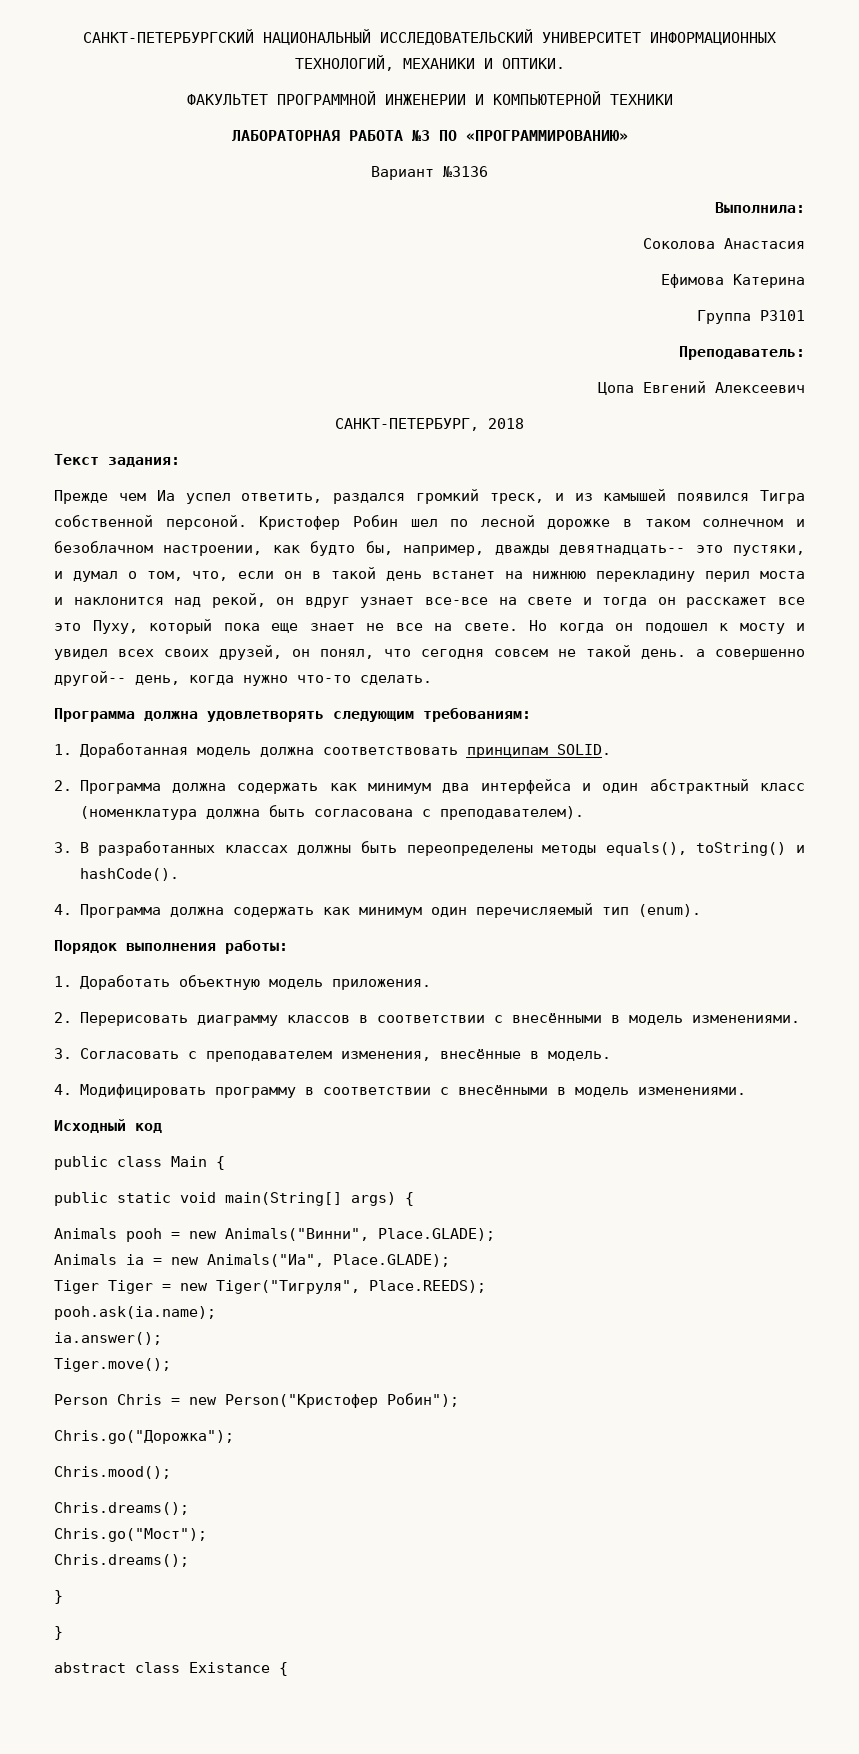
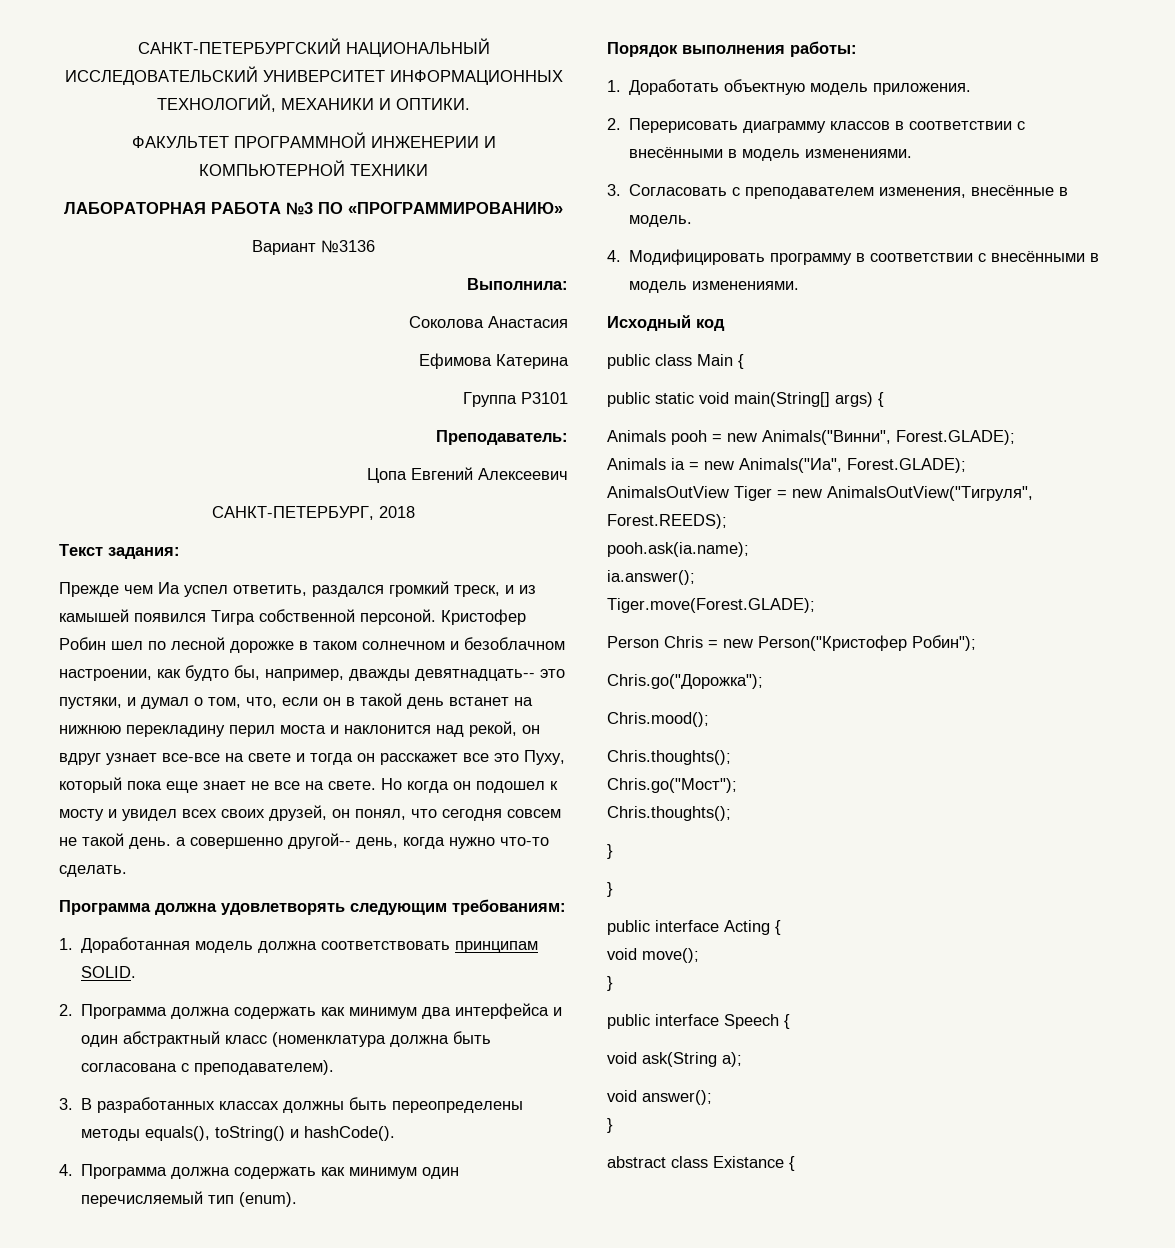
[378,1228,495,1241] Place.GLADE); -> [896,430,1015,445] Forest.GLADE);
[333,1254,450,1267] [54,1280,99,1294] Place.GLADE); // Tiger -> [847,458,966,473] [607,486,729,498] Forest.GLADE); // AnimalsOutView
[216,1280,486,1294] Tiger("Тигруля", Place.REEDS); -> [827,486,1033,501] [607,514,727,529] AnimalsOutView("Тигруля", Forest.REEDS);
[54,1358,171,1372] Tiger.move(); -> [607,598,815,613] Tiger.move(Forest.GLADE);
[54,1502,189,1515] Chris.dreams(); -> [607,750,731,765] Chris.thoughts();
[54,1554,189,1567] Chris.dreams(); -> [607,806,731,821] Chris.thoughts();
(63, 1633) none -> [607,920,781,935] [607,948,699,963] [607,976,613,991] [607,1014,790,1029] [607,1052,742,1067] [607,1090,712,1105] [607,1118,613,1133] // public interface Acting { // void move(); // } // public interface Speech { // void ask(String a); // void answer(); // }

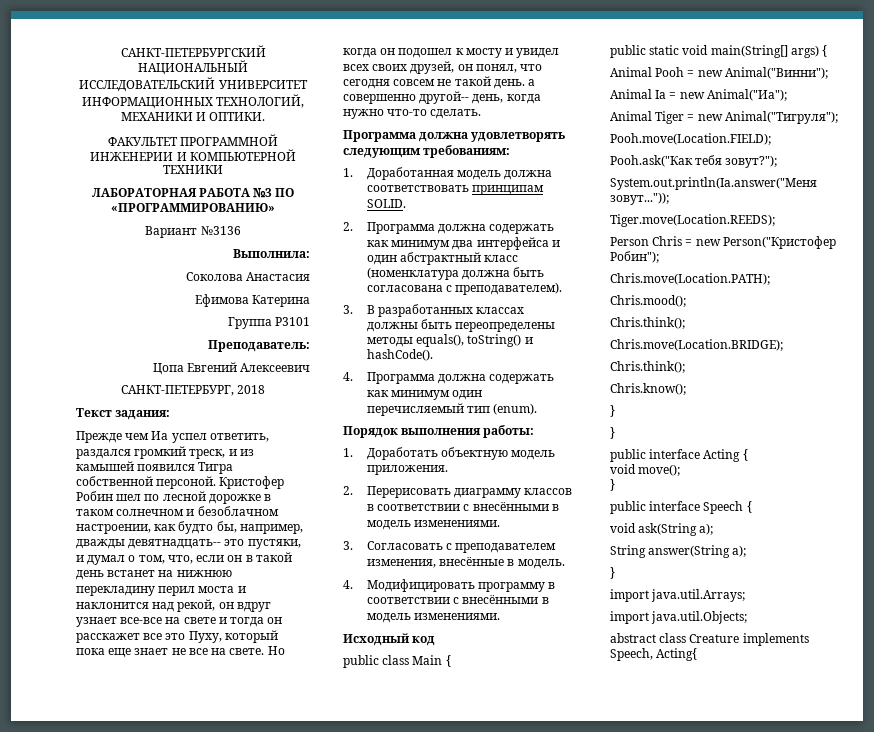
[607,430,1015,445] [607,458,966,473] [607,486,1033,501] [607,514,727,529] [607,542,749,557] [607,570,695,585] [607,598,815,613] Animals pooh = new Animals("Винни", Forest.GLADE); // Animals ia = new Animals("Иа", Forest.GLADE); // AnimalsOutView Tiger = new AnimalsOutView("Тигруля", Forest.REEDS); // pooh.ask(ia.name); // ia.answer(); // Tiger.move(Forest.GLADE); -> [610,67,828,79] [610,89,787,101] [610,111,838,124] [610,133,771,145] [610,155,778,168] [610,177,817,190] [610,192,669,205] [610,214,775,227] Animal Pooh = new Animal("Винни"); // Animal Ia = new Animal("Иа"); // Animal Tiger = new Animal("Тигруля"); // Pooh.move(Location.FIELD); // Pooh.ask("Как тебя зовут?"); // System.out.println(Ia.answer("Меня зовут...")); // Tiger.move(Location.REEDS);
[607,674,763,689] Chris.go("Дорожка"); -> [610,273,770,285] Chris.move(Location.PATH);
[607,750,731,765] [607,778,737,793] [607,806,731,821] Chris.thoughts(); // Chris.go("Мост"); // Chris.thoughts(); -> [610,317,685,329] [610,339,783,351] [610,361,685,373] [610,383,686,395] Chris.think(); // Chris.move(Location.BRIDGE); // Chris.think(); // Chris.know();
[607,1090,712,1105] [607,1118,613,1133] [607,1156,795,1171] void answer(); // } // abstract class Existance { -> [610,545,747,558] [610,567,615,579] [610,589,746,602] [610,611,748,624] [610,633,809,646] [610,648,698,661] String answer(String a); // } // import java.util.Arrays; // import java.util.Objects; // abstract class Creature implements Speech, Acting{

